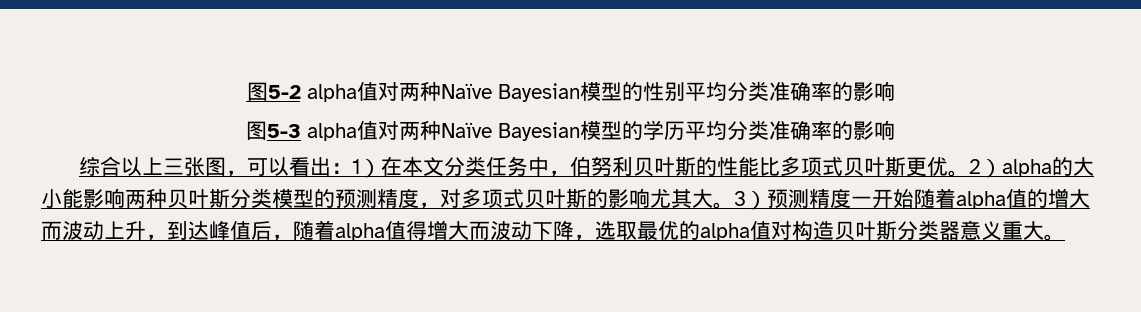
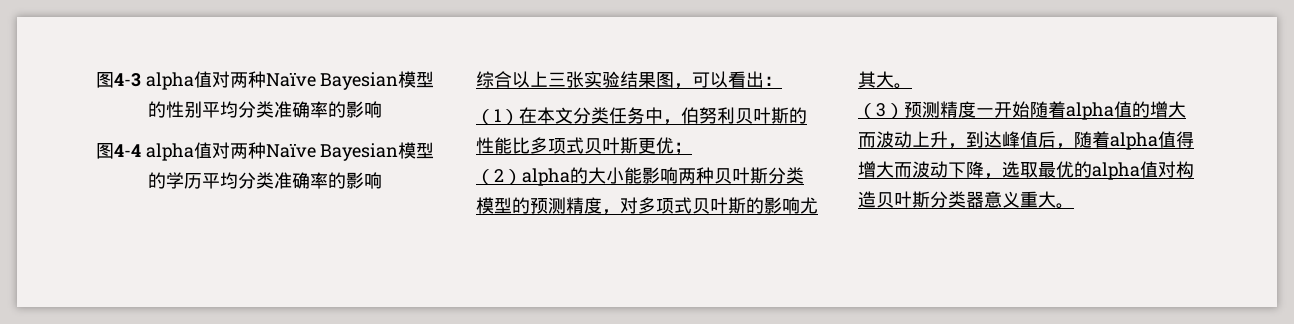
[246,82,301,101] 图5-2 -> [95,72,141,88] 图4-3
[267,124,301,138] 5-3 -> [113,144,141,157] 4-4
(205, 166) none -> [584,71,656,88] 实验结果
(352, 168) none -> [476,109,494,125] // （
[947,170,969,177] 。 -> [674,142,692,155] [476,169,494,185] ； // （
(734, 205) none -> [858,103,876,119] // （

